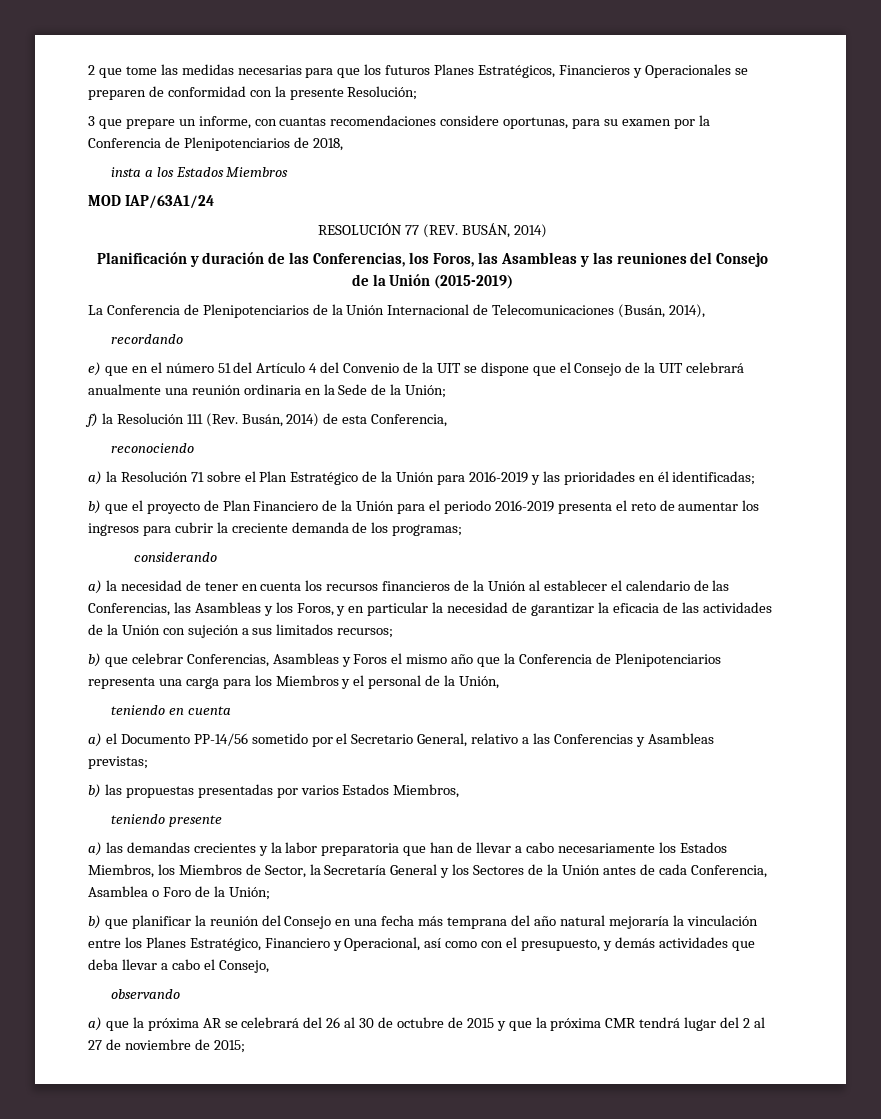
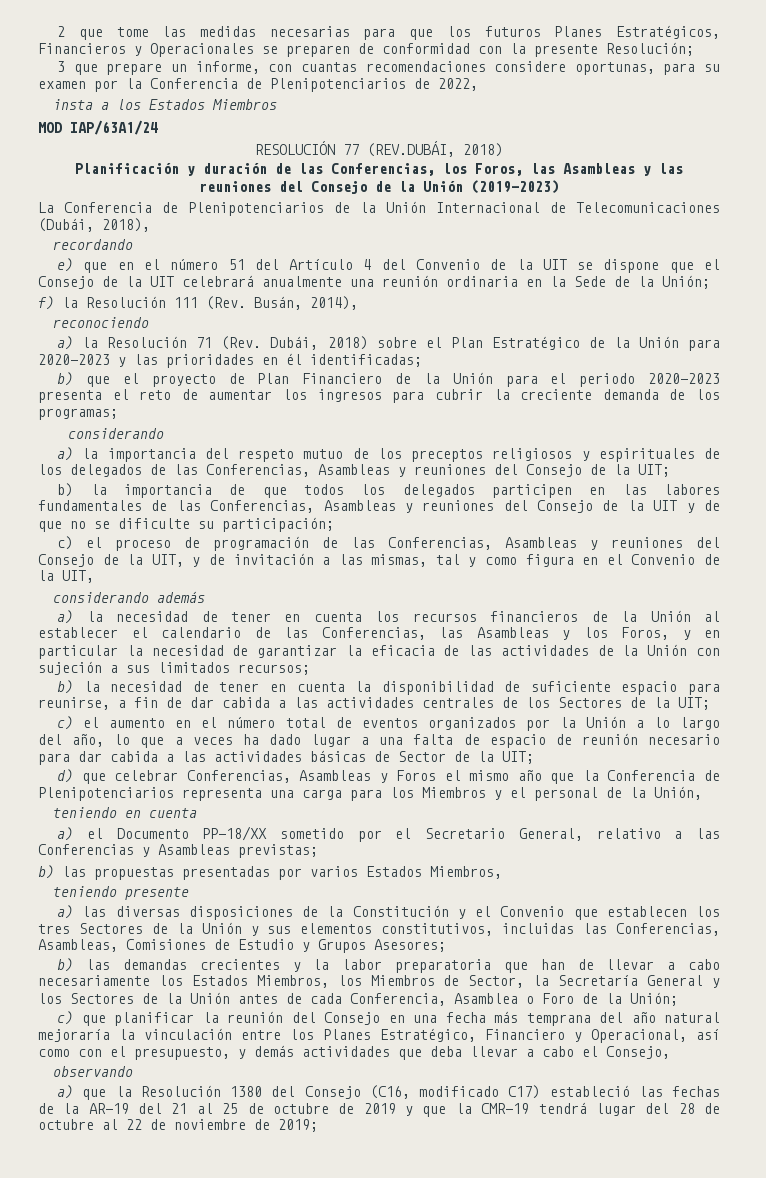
[312,138,343,151] 2018, -> [438,78,478,91] 2022,
[423,223,547,238] (REV. BUSÁN, 2014) -> [367,141,503,157] (REV.DUBÁI, 2018)
[434,275,514,289] (2015-2019) -> [471,180,559,194] (2019-2023)
[618,304,706,318] (Busán, 2014), -> [38,218,150,232] (Dubái, 2018),
[286,413,448,427] 2014) de esta Conferencia, -> [310,296,358,310] 2014),
(204, 477) none -> [221,336,368,350] (Rev. Dubái, 2018)
[468,471,528,483] 2016-2019 -> [38,354,110,365] 2020-2023
[494,500,554,512] 2016-2019 -> [648,373,720,384] 2020-2023
(217, 557) none -> [57,447,720,462] [38,464,670,477] [57,483,721,498] [38,500,720,513] [38,517,334,532] [57,536,720,551] [38,553,720,567] [38,570,94,583] [52,591,205,603] // a) la importancia del respeto mutuo de los preceptos religiosos y espirituales de los delegados de las Conferencias, Asambleas y reuniones del Consejo de la UIT; // b) la importancia de que todos los delegados participen en las labores fundamentales de las Conferencias, Asambleas y reuniones del Consejo de la UIT y de que no se dificulte su participación; // c) el proceso de programación de las Conferencias, Asambleas y reuniones del Consejo de la UIT, y de invitación a las mismas, tal y como figura en el Convenio de la UIT, // considerando además
(101, 660) none -> [83,681,720,695] [38,697,710,710] [57,716,720,731] [38,733,720,748] [38,750,534,765] [57,769,74,783] la necesidad de tener en cuenta la disponibilidad de suficiente espacio para reunirse, a fin de dar cabida a las actividades centrales de los Sectores de la UIT; // c) el aumento en el número total de eventos organizados por la Unión a lo largo del año, lo que a veces ha dado lugar a una falta de espacio de reunión necesario para dar cabida a las actividades básicas de Sector de la UIT; // d)
[193,733,248,746] PP-14/56 -> [202,826,268,841] PP-18/XX
(123, 847) none -> [115,905,720,920] [38,922,720,936] [38,939,446,953] [57,958,111,972] diversas disposiciones de la Constitución y el Convenio que establecen los tres Sectores de la Unión y sus elementos constitutivos, incluidas las Conferencias, Asambleas, Comisiones de Estudio y Grupos Asesores; // b) las
[88,915,101,929] b) -> [57,1011,74,1025] c)
[147,1017,375,1031] próxima AR se celebrará del 26 al 30 -> [140,1085,720,1099] [38,1103,239,1114] Resolución 1380 del Consejo (C16, modificado C17) estableció las fechas de la AR-19 del 21 al 25
[466,1018,494,1028] 2015 -> [363,1103,396,1114] 2019
[550,1018,637,1031] próxima CMR -> [481,1103,530,1114] CMR-19
[743,1017,765,1028] [88,1040,102,1050] 2 al 27 -> [678,1103,720,1114] [38,1119,142,1130] 28 de octubre al 22
[213,1040,245,1053] 2015; -> [278,1119,318,1132] 2019;

